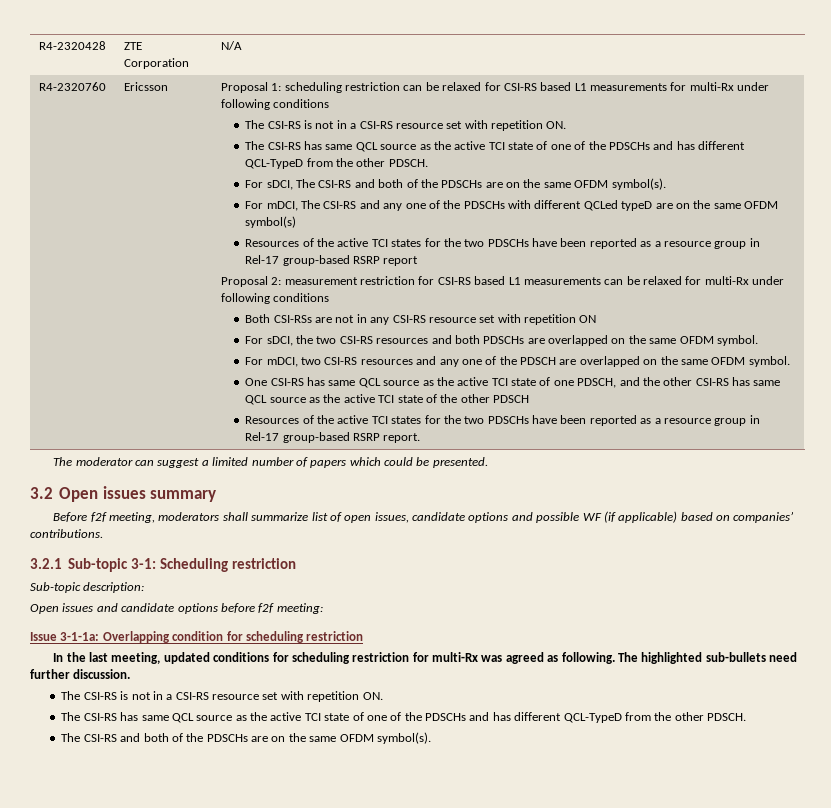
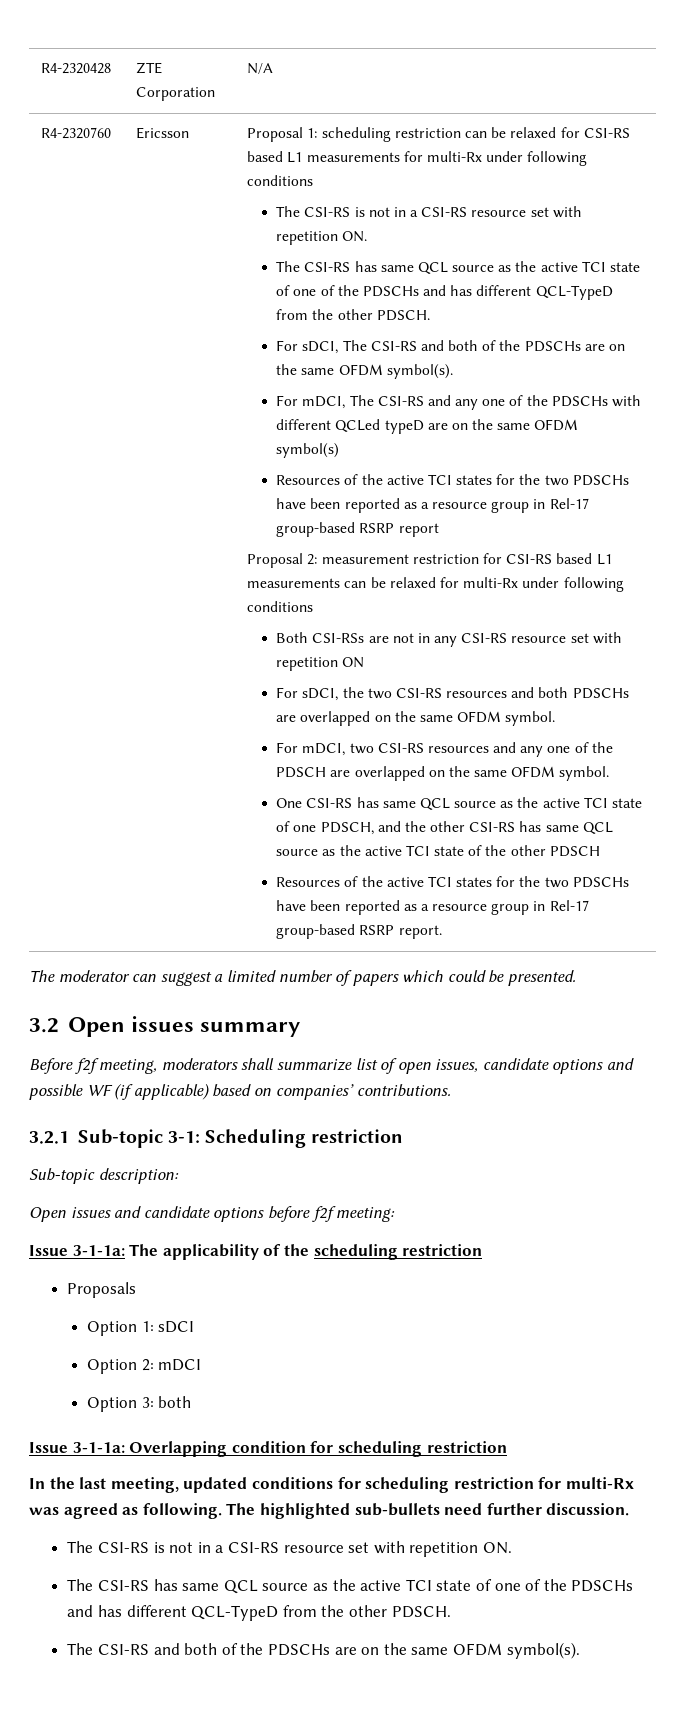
(323, 608) none -> [29,1244,483,1260] [67,1282,137,1298] [87,1321,195,1336] [87,1359,202,1374] [87,1396,192,1412] // Issue 3-1-1a: The applicability of the scheduling restriction // Proposals // Option 1: sDCI // Option 2: mDCI // Option 3: both

